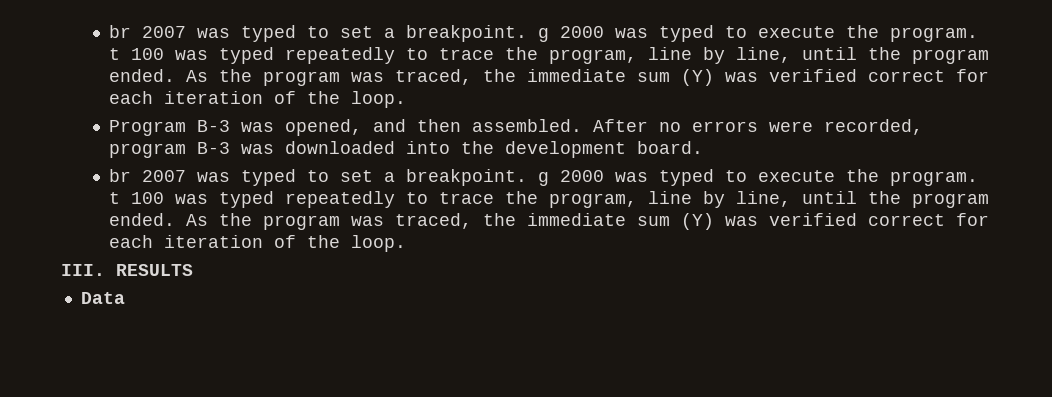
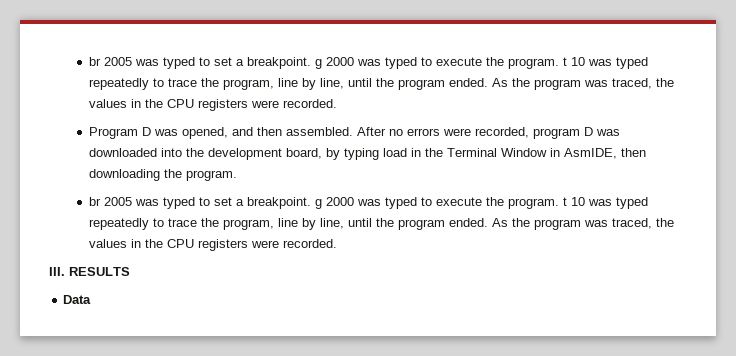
[109,25,187,38] br 2007 -> [88,57,132,66] br 2005
[131,48,165,60] 100 -> [570,57,585,66] 10
[527,69,990,86] [109,91,407,108] immediate sum (Y) was verified correct for each iteration of the loop. -> [88,99,337,111] values in the CPU registers were recorded.
[197,120,231,132] B-3 -> [141,127,151,136] D
[197,142,231,154] B-3 -> [583,127,593,136] D
[637,141,704,154] [109,169,187,182] board. // br 2007 -> [285,148,646,160] [88,169,237,181] [88,197,132,206] board, by typing load in the Terminal Window in AsmIDE, then downloading the program. // br 2005
[131,192,165,204] 100 -> [570,197,585,206] 10
[527,213,990,230] [109,235,407,252] immediate sum (Y) was verified correct for each iteration of the loop. -> [88,239,337,251] values in the CPU registers were recorded.

